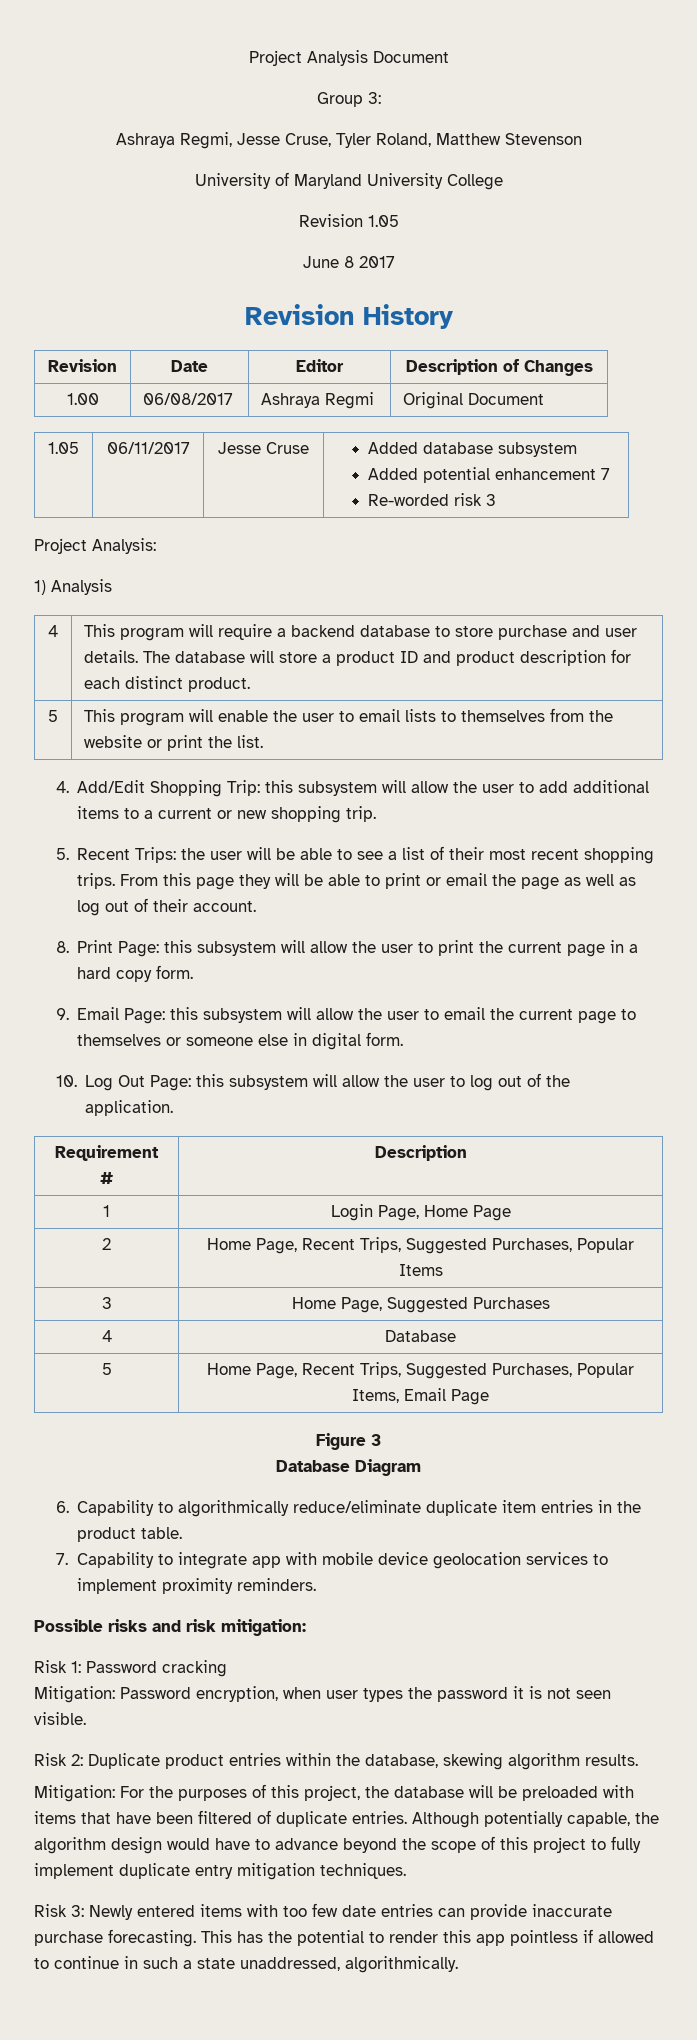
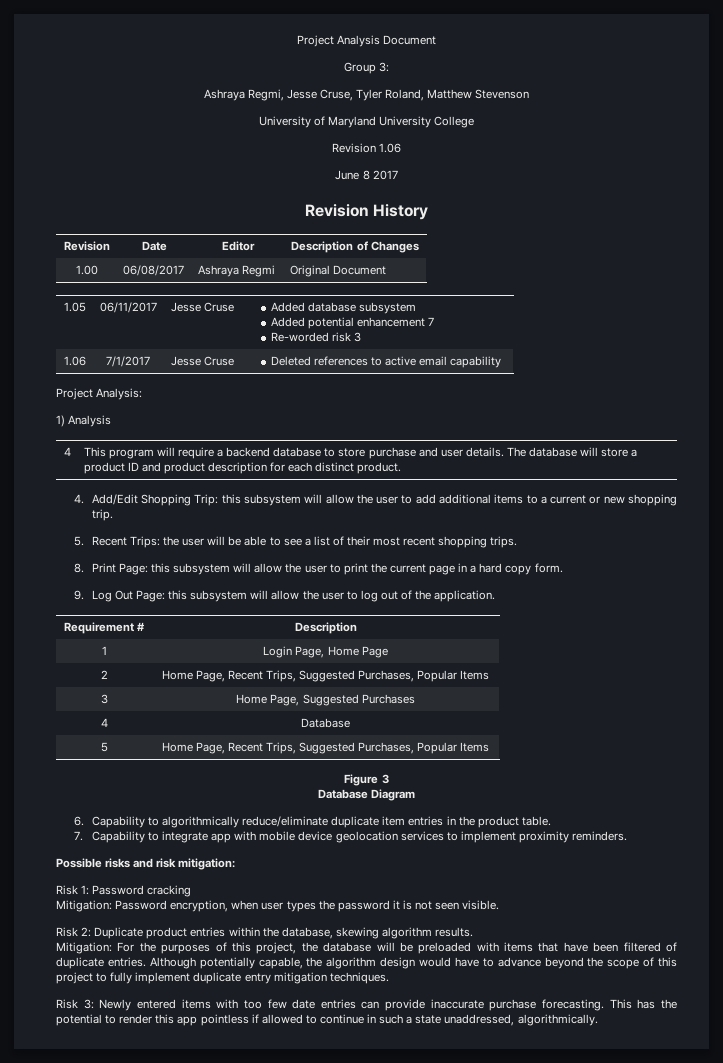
[367,215,399,227] 1.05 -> [379,143,402,153] 1.06
(497, 500) none -> [63,356,86,366] [106,356,150,367] [170,356,235,366] [270,356,502,368] // 1.06 | 7/1/2017 | Jesse Cruse | Deleted references to active email capability
[48,710,58,722] [84,708,614,726] [84,735,264,751] // 5 | This program will enable the user to email lists to themselves from the website or print the list. -> (402, 468) none
[120,873,637,890] [77,898,257,916] From this page they will be able to print or email the page as well as log out of their account. -> (518, 542) none
[77,1007,637,1024] [77,1032,404,1050] [55,1075,77,1087] Email Page: this subsystem will allow the user to email the current page to themselves or someone else in digital form. // 10. -> (84, 595) none
[352,1388,489,1405] Items, Email Page -> [460,742,490,752] Items

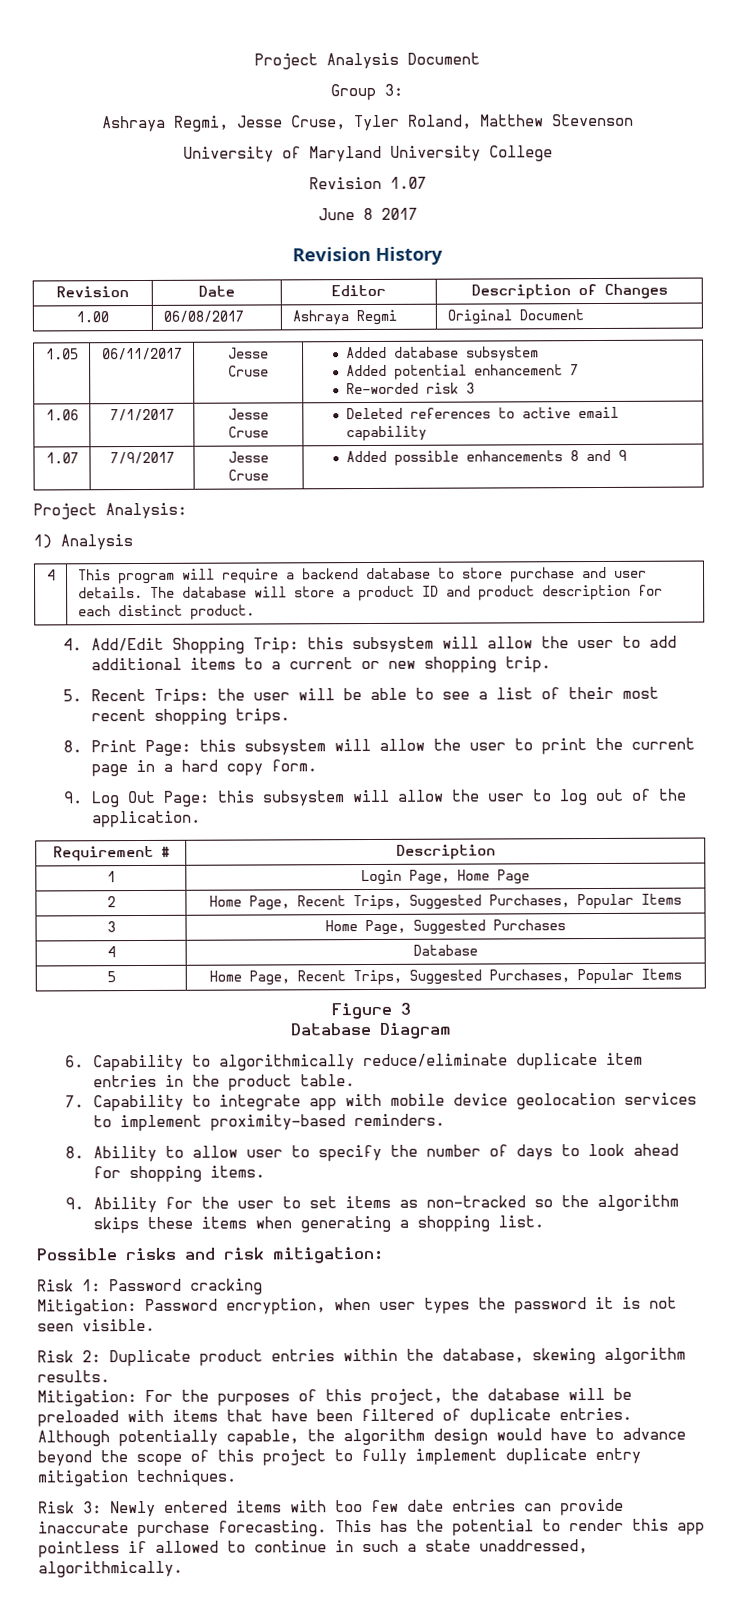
[379,143,402,153] 1.06 -> [389,176,427,189] 1.07
(502, 362) none -> [45,452,79,464] [109,451,175,465] [228,451,269,463] [228,469,269,481] [345,449,627,466] // 1.07 | 7/9/2017 | Jesse Cruse | Added possible enhancements 8 and 9
[518,831,569,843] proximity -> [210,1114,347,1131] proximity-based
(628, 836) none -> [64,1143,680,1163] [93,1165,266,1183] [64,1194,680,1214] [93,1215,545,1234] // 8. Ability to allow user to specify the number of days to look ahead for shopping items. // 9. Ability for the user to set items as non-tracked so the algorithm skips these items when generating a shopping list.

